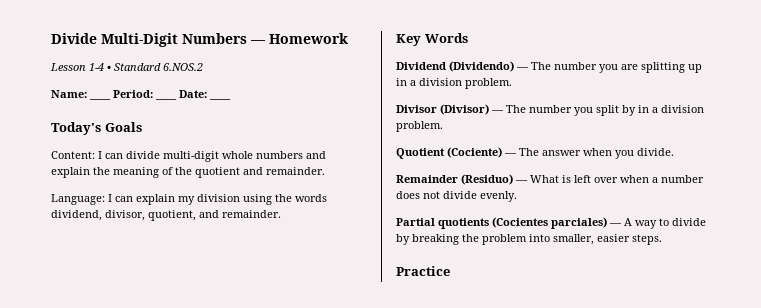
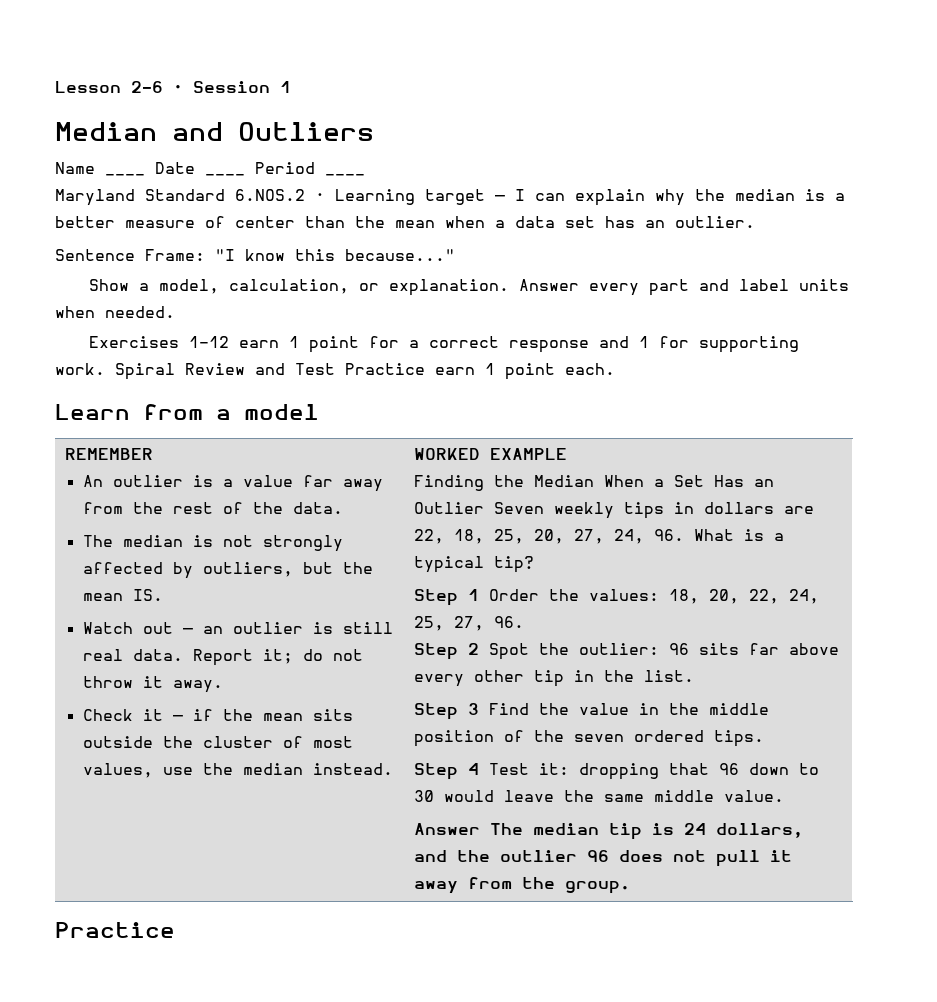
[51,33,348,47] [50,63,203,71] [51,90,87,98] [89,98,111,100] [113,90,153,98] [155,98,177,100] [179,90,207,98] [209,98,231,100] [51,122,142,135] [51,151,326,162] [51,167,325,178] [51,194,327,205] [51,210,281,221] [396,33,468,46] [396,61,702,73] [396,78,512,89] [396,104,704,116] [396,121,443,132] [396,147,674,159] [396,174,704,185] [396,191,517,202] [396,217,706,229] [396,234,662,245] Divide Multi-Digit Numbers — Homework // Lesson 1-4 • Standard 6.NOS.2 // Name: ____ Period: ____ Date: ____ // Today's Goals // Content: I can divide multi-digit whole numbers and explain the meaning of the quotient and remainder. // Language: I can explain my division using the words dividend, divisor, quotient, and remainder. // Key Words // Dividend (Dividendo) — The number you are splitting up in a division problem. // Divisor (Divisor) — The number you split by in a division problem. // Quotient (Cociente) — The answer when you divide. // Remainder (Residuo) — What is left over when a number does not divide evenly. // Partial quotients (Cocientes parciales) — A way to divide by breaking the problem into smaller, easier steps. -> [55,81,291,93] [55,122,374,141] [55,162,95,174] [105,174,145,176] [155,162,195,174] [205,174,245,176] [255,162,315,174] [325,174,365,176] [55,189,845,206] [55,216,755,228] [55,249,455,261] [89,279,850,296] [55,306,175,318] [89,336,800,353] [55,363,615,380] [55,404,319,420] [65,448,154,460] [82,475,383,492] [82,502,343,514] [82,535,343,552] [82,562,373,579] [82,589,163,601] [82,622,393,634] [82,649,363,666] [82,676,223,693] [82,709,353,721] [82,736,353,748] [82,763,393,778] [414,448,568,460] [414,475,775,491] [414,502,815,519] [414,529,785,544] [414,556,535,573] [414,589,820,606] [414,616,525,631] [414,643,840,660] [414,670,695,687] [414,703,770,720] [414,730,765,747] [414,763,820,780] [414,790,785,802] [414,823,804,840] [414,850,793,867] [414,877,631,894] Lesson 2-6 · Session 1 // Median and Outliers // Name ____ Date ____ Period ____ // Maryland Standard 6.NOS.2 · Learning target — I can explain why the median is a better measure of center than the mean when a data set has an outlier. // Sentence Frame: "I know this because..." // Show a model, calculation, or explanation. Answer every part and label units when needed. // Exercises 1–12 earn 1 point for a correct response and 1 for supporting work. Spiral Review and Test Practice earn 1 point each. // Learn from a model // REMEMBER // An outlier is a value far away from the rest of the data. // The median is not strongly affected by outliers, but the mean IS. // Watch out — an outlier is still real data. Report it; do not throw it away. // Check it — if the mean sits outside the cluster of most values, use the median instead. | WORKED EXAMPLE // Finding the Median When a Set Has an Outlier Seven weekly tips in dollars are 22, 18, 25, 20, 27, 24, 96. What is a typical tip? // Step 1 Order the values: 18, 20, 22, 24, 25, 27, 96. // Step 2 Spot the outlier: 96 sits far above every other tip in the list. // Step 3 Find the value in the middle position of the seven ordered tips. // Step 4 Test it: dropping that 96 down to 30 would leave the same middle value. // Answer The median tip is 24 dollars, and the outlier 96 does not pull it away from the group.

